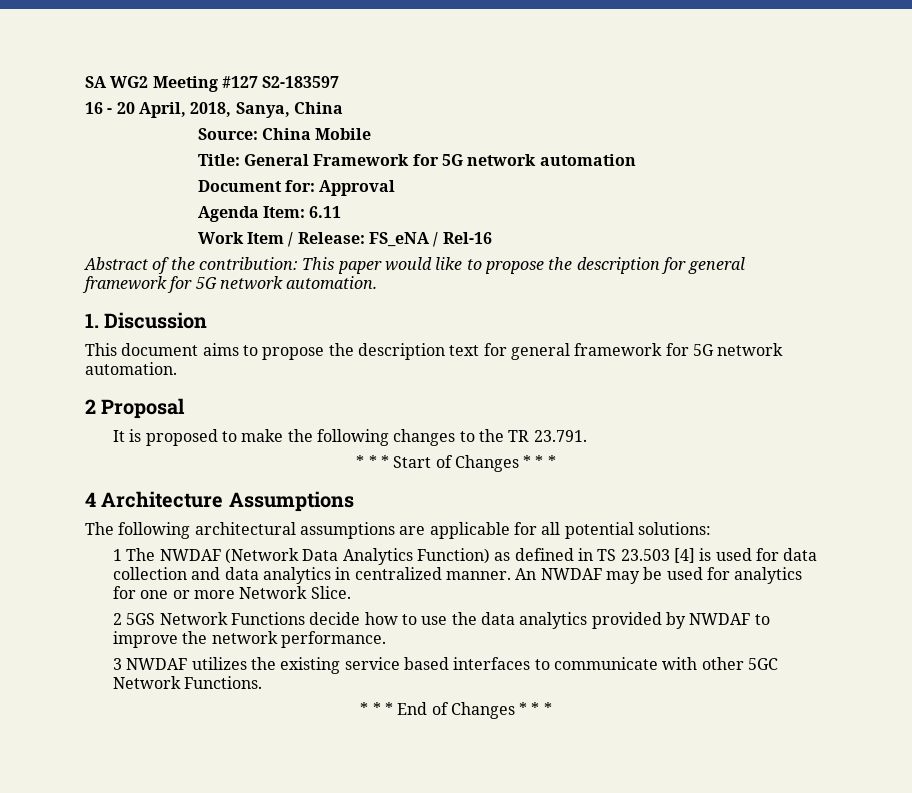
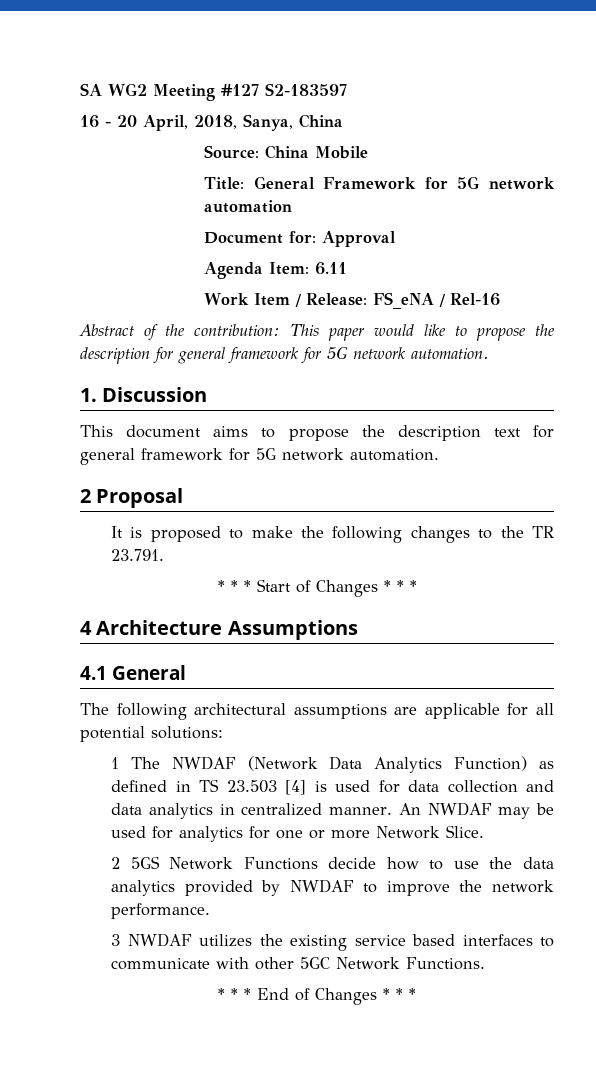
(354, 501) none -> [80,665,186,680] // 4.1 General

